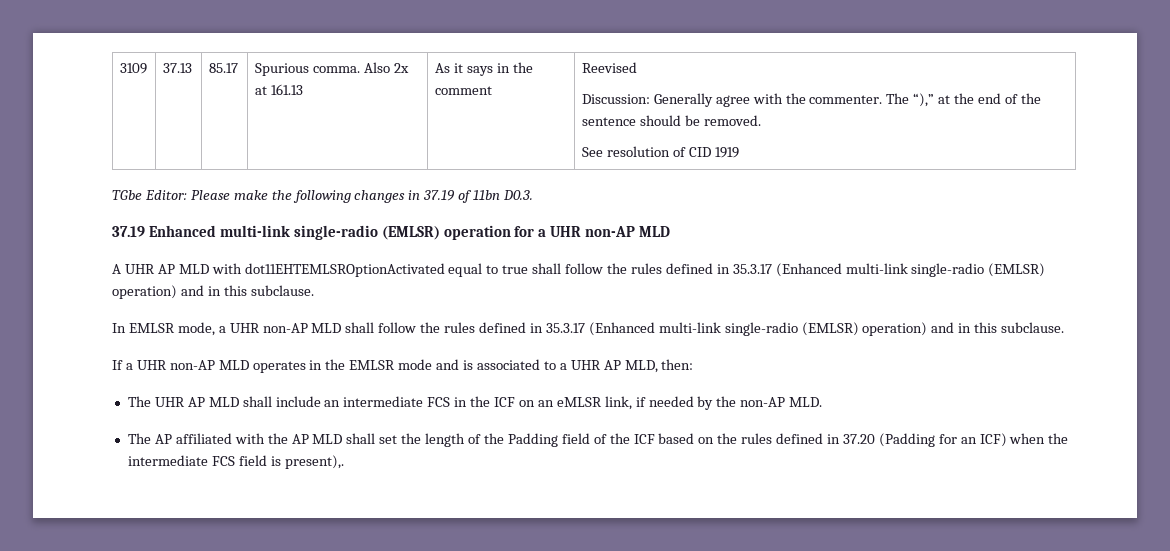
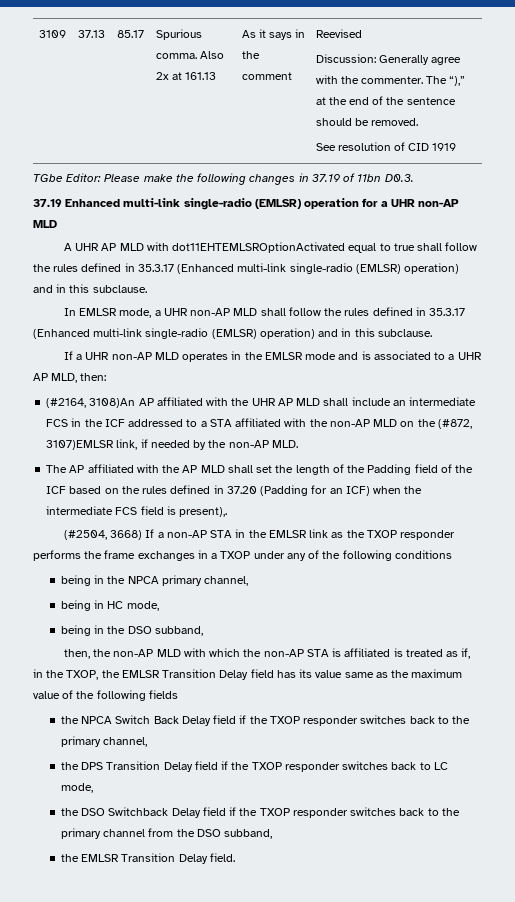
[127,396,151,407] The -> [46,397,250,408] (#2164, 3108)An AP affiliated with the
[518,397,602,407] on an eMLSR -> [128,418,472,429] [46,440,115,450] addressed to a STA affiliated with the non-AP MLD on the (#872, 3107)EMLSR
(344, 462) none -> [63,529,456,540] [33,550,452,561] [60,575,249,586] [60,600,159,611] [60,625,203,636] [63,648,471,659] [33,669,463,680] [33,690,178,701] [60,715,471,726] [60,736,148,747] [60,761,448,772] [60,783,93,793] [60,807,460,818] [60,828,273,839] [60,853,235,864] // (#2504, 3668) If a non-AP STA in the EMLSR link as the TXOP responder performs the frame exchanges in a TXOP under any of the following conditions // being in the NPCA primary channel, // being in HC mode, // being in the DSO subband, // then, the non-AP MLD with which the non-AP STA is affiliated is treated as if, in the TXOP, the EMLSR Transition Delay field has its value same as the maximum value of the following fields // the NPCA Switch Back Delay field if the TXOP responder switches back to the primary channel, // the DPS Transition Delay field if the TXOP responder switches back to LC mode, // the DSO Switchback Delay field if the TXOP responder switches back to the primary channel from the DSO subband, // the EMLSR Transition Delay field.

